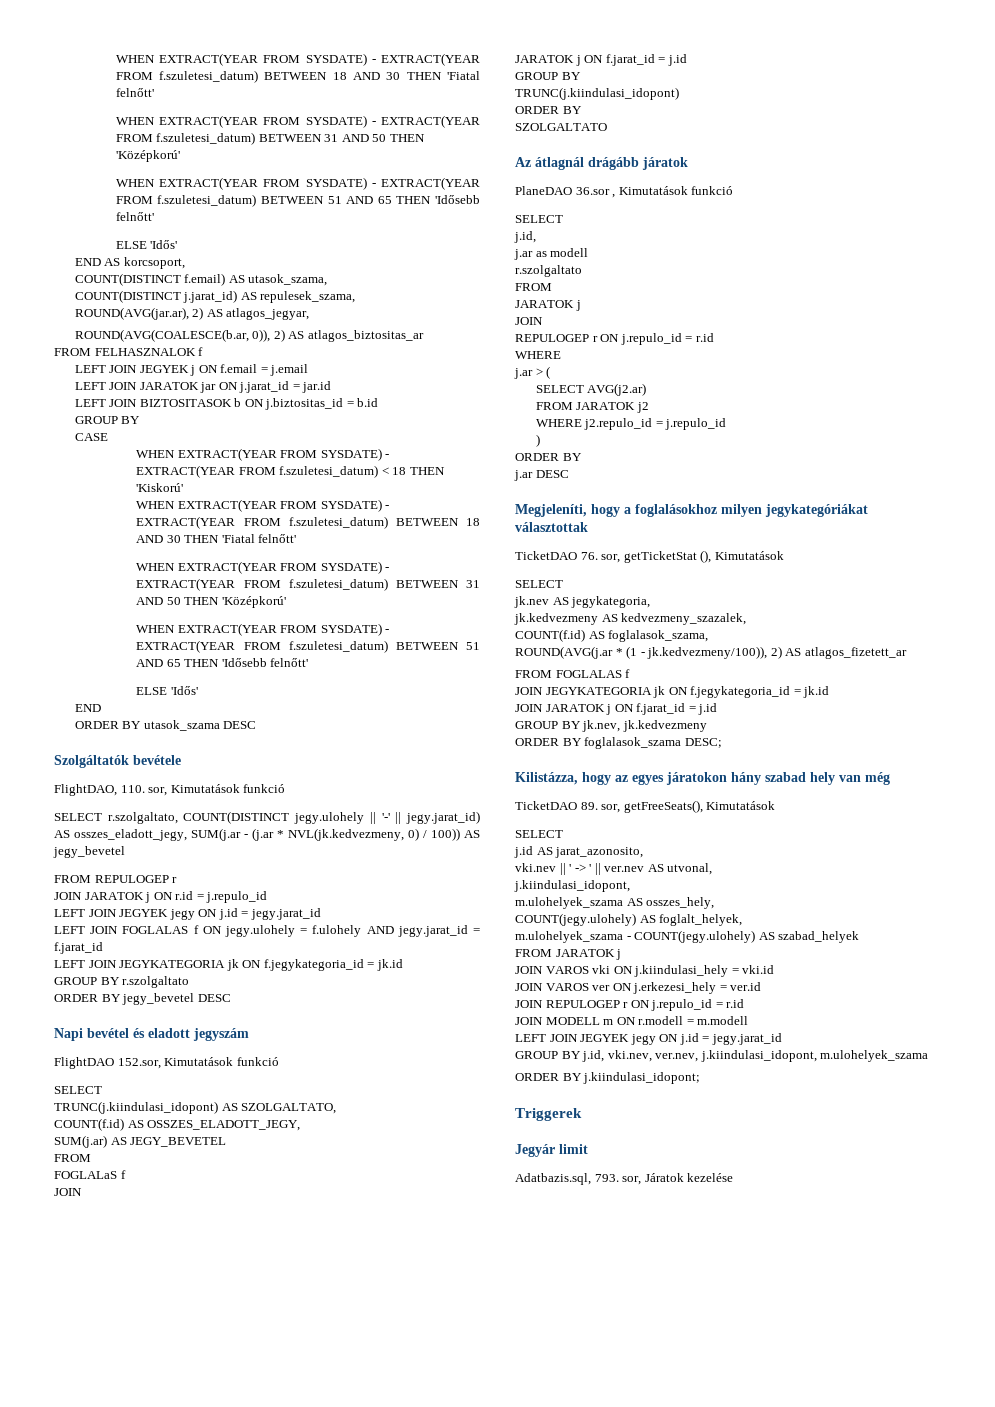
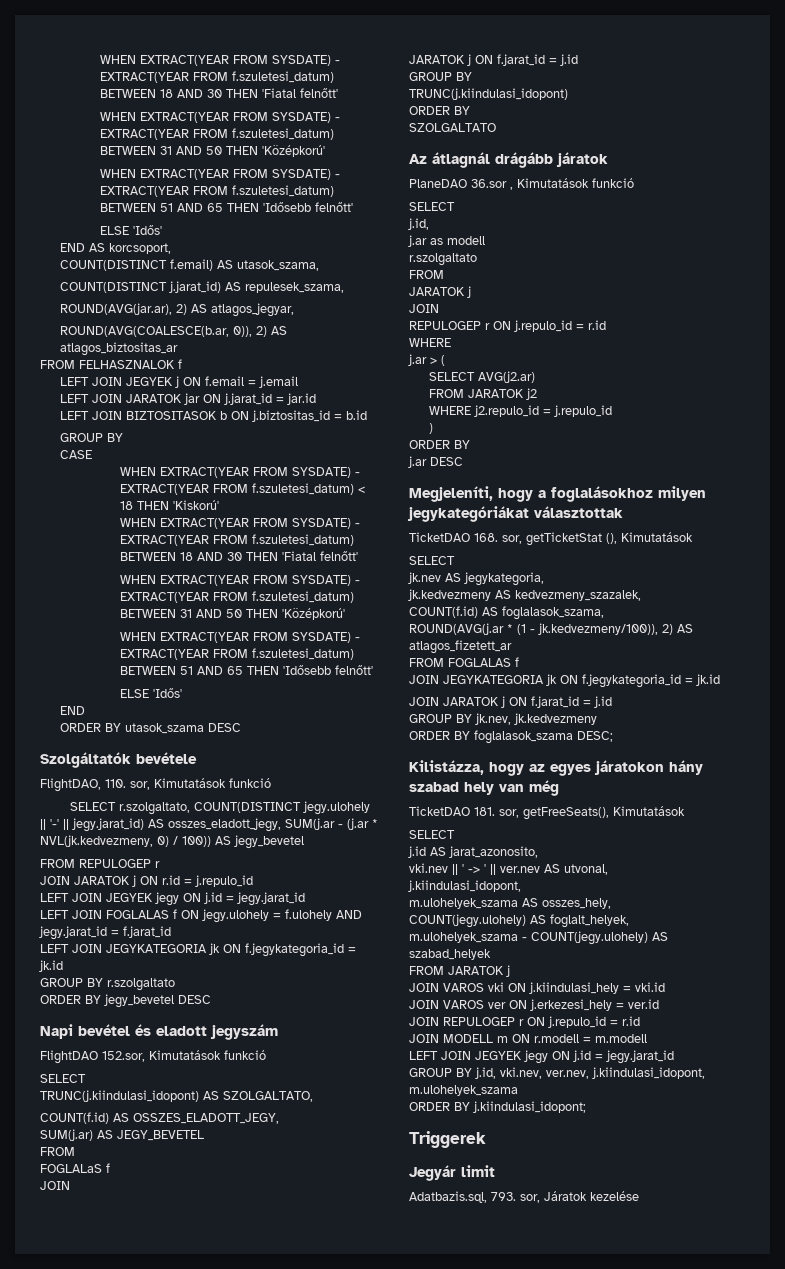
[580,552,598,560] 76. -> [474,533,498,542] 168.
[580,802,598,810] 89. -> [474,807,495,816] 181.

